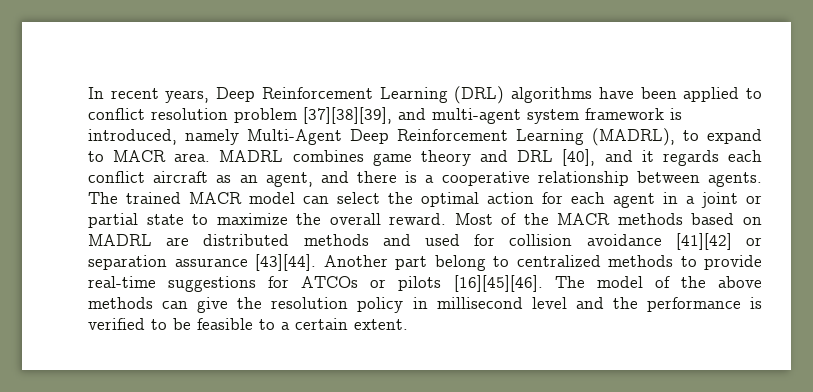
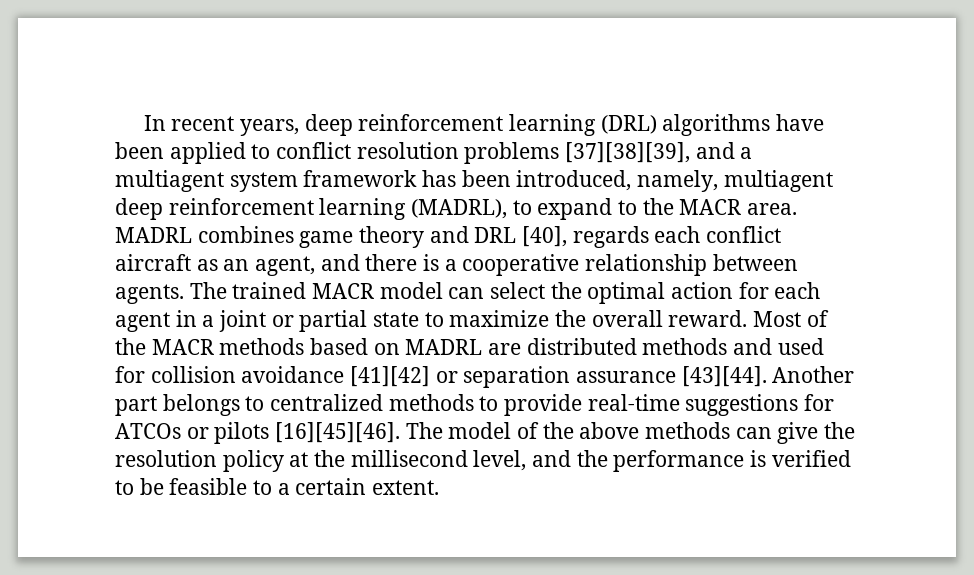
[216,87,448,103] Deep Reinforcement Learning -> [304,114,597,136] deep reinforcement learning
[234,108,297,123] problem -> [464,142,560,164] problems
[432,108,682,124] [88,129,584,145] multi-agent system framework is introduced, namely Multi-Agent Deep Reinforcement Learning -> [740,147,753,159] [115,170,833,192] [115,198,407,220] a multiagent system framework has been introduced, namely, multiagent deep reinforcement learning
(104, 156) none -> [642,198,674,215] the
[604,150,654,162] and it -> (568, 236) none
[434,255,486,271] belong -> [162,394,240,416] belongs
[412,297,567,309] in millisecond level -> [289,450,527,471] at the millisecond level,

